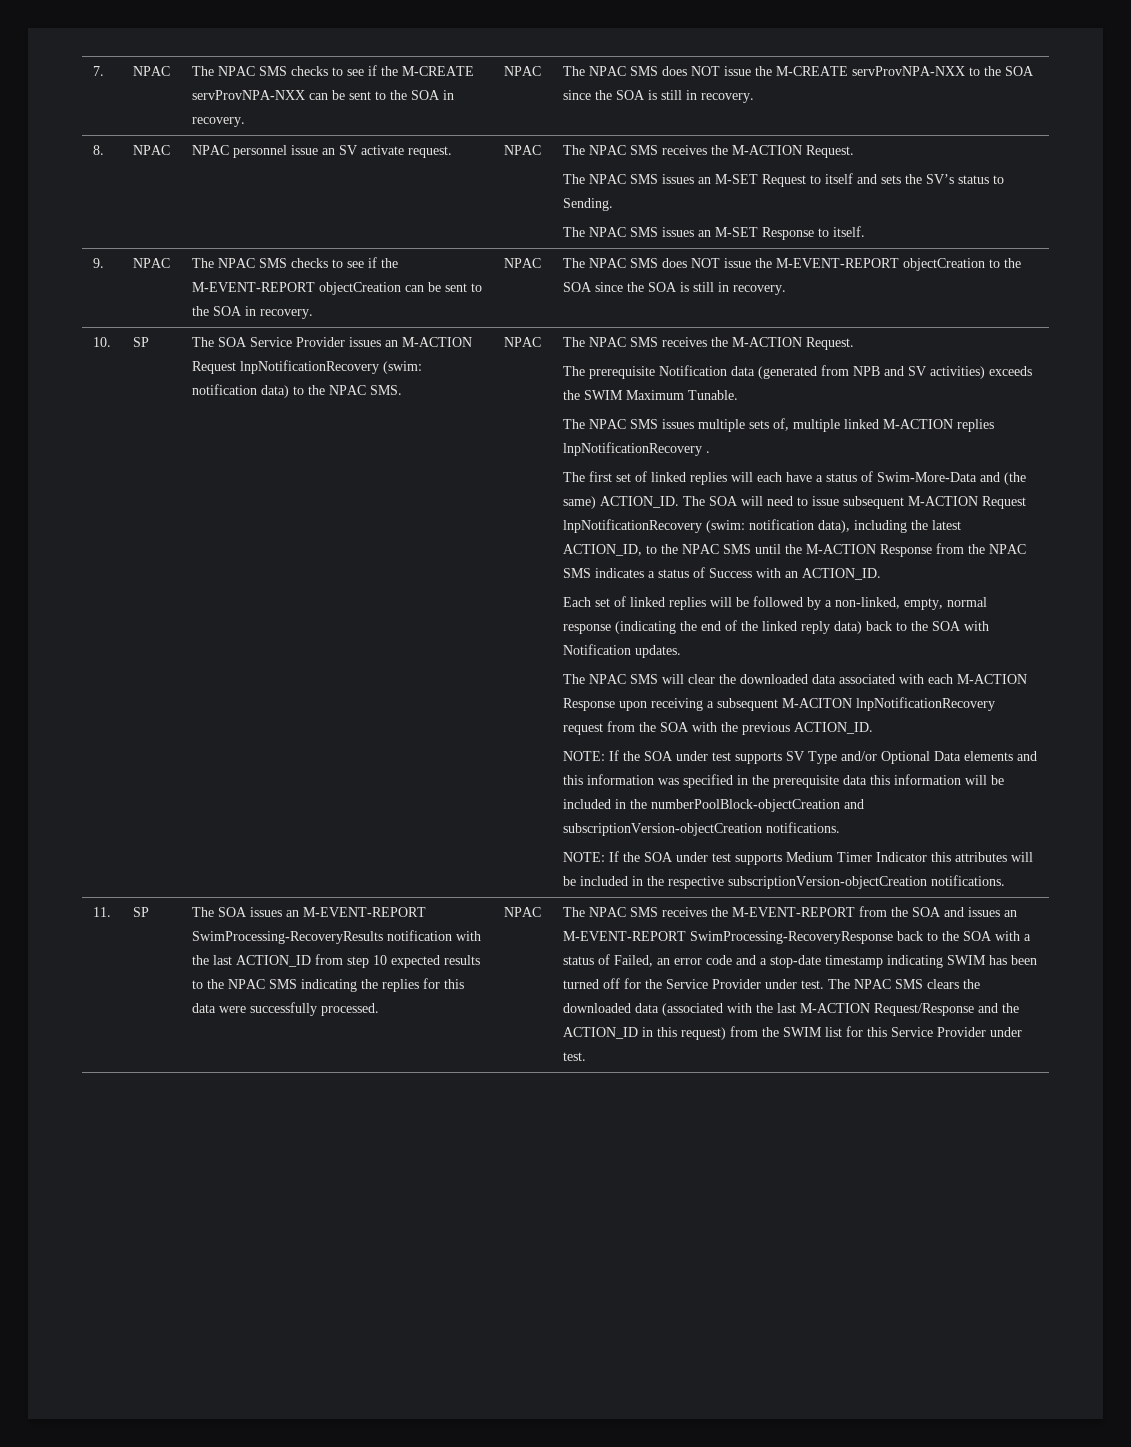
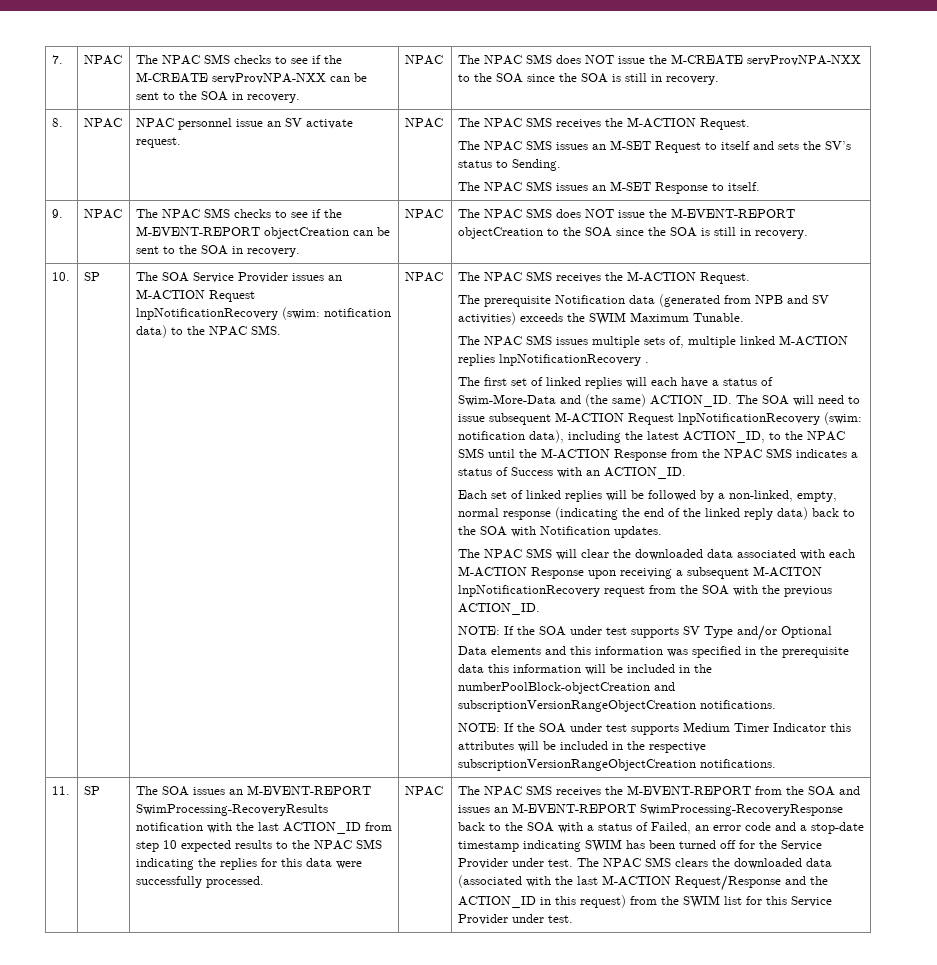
[562,823,762,836] subscriptionVersion-objectCreation -> [457,700,696,712] subscriptionVersionRangeObjectCreation
[727,876,927,889] subscriptionVersion-objectCreation -> [457,759,696,771] subscriptionVersionRangeObjectCreation

